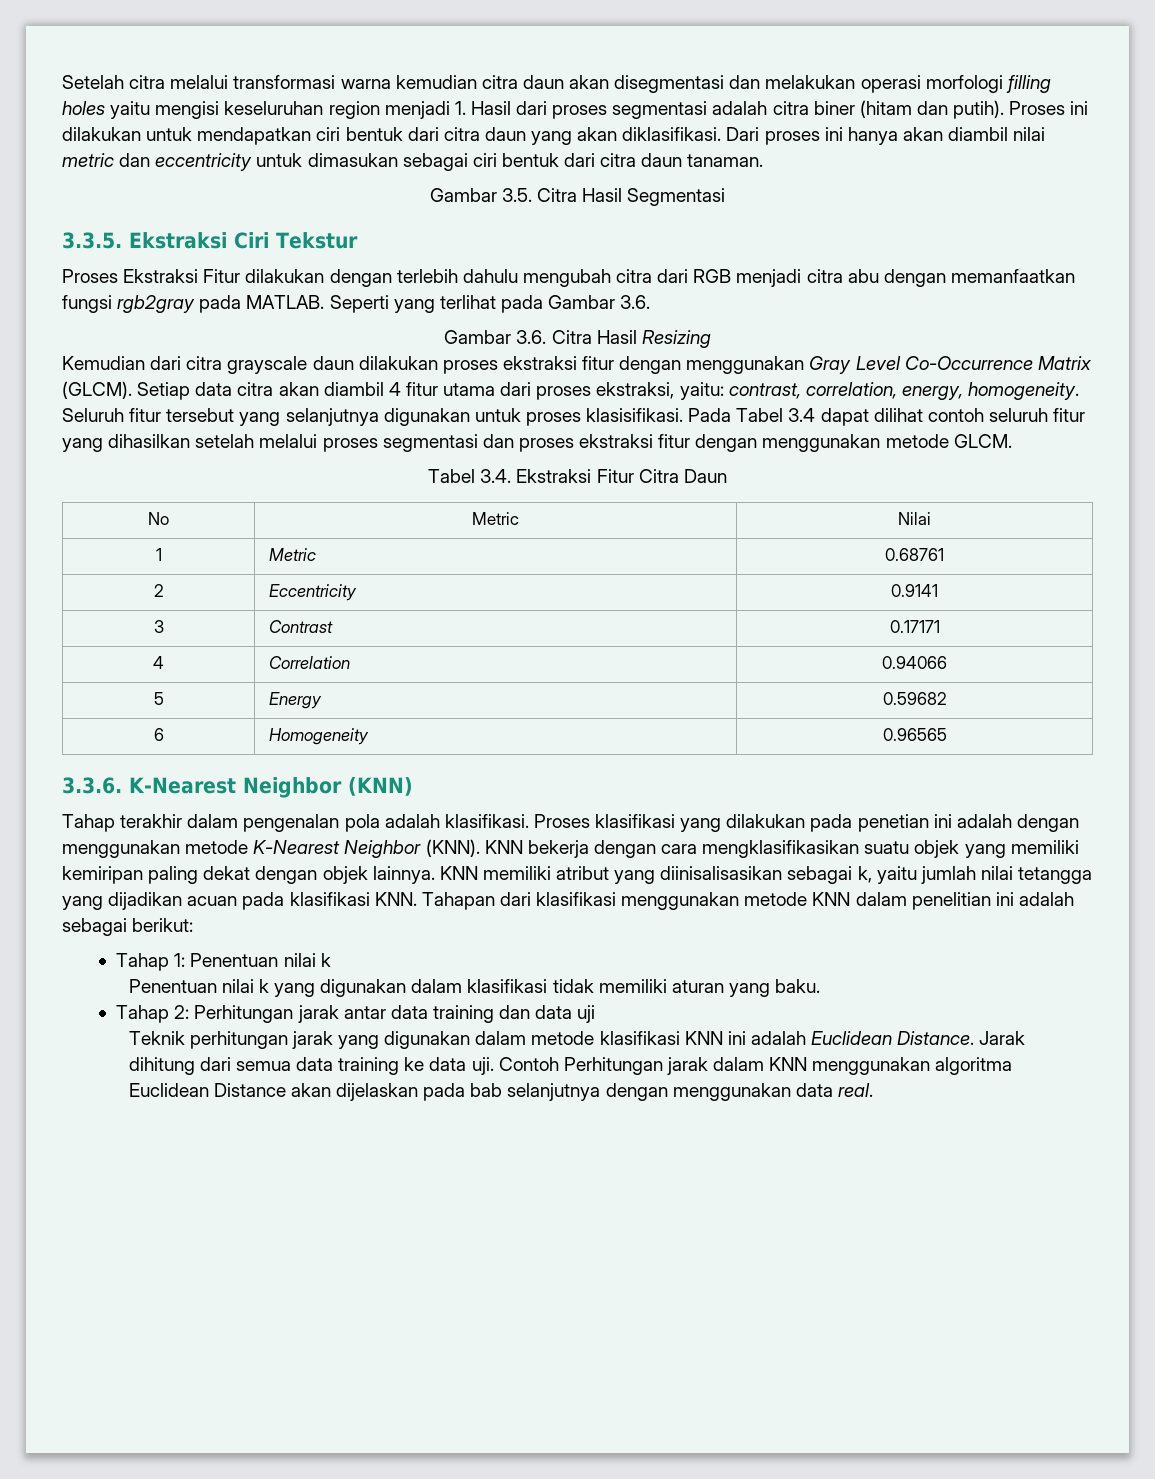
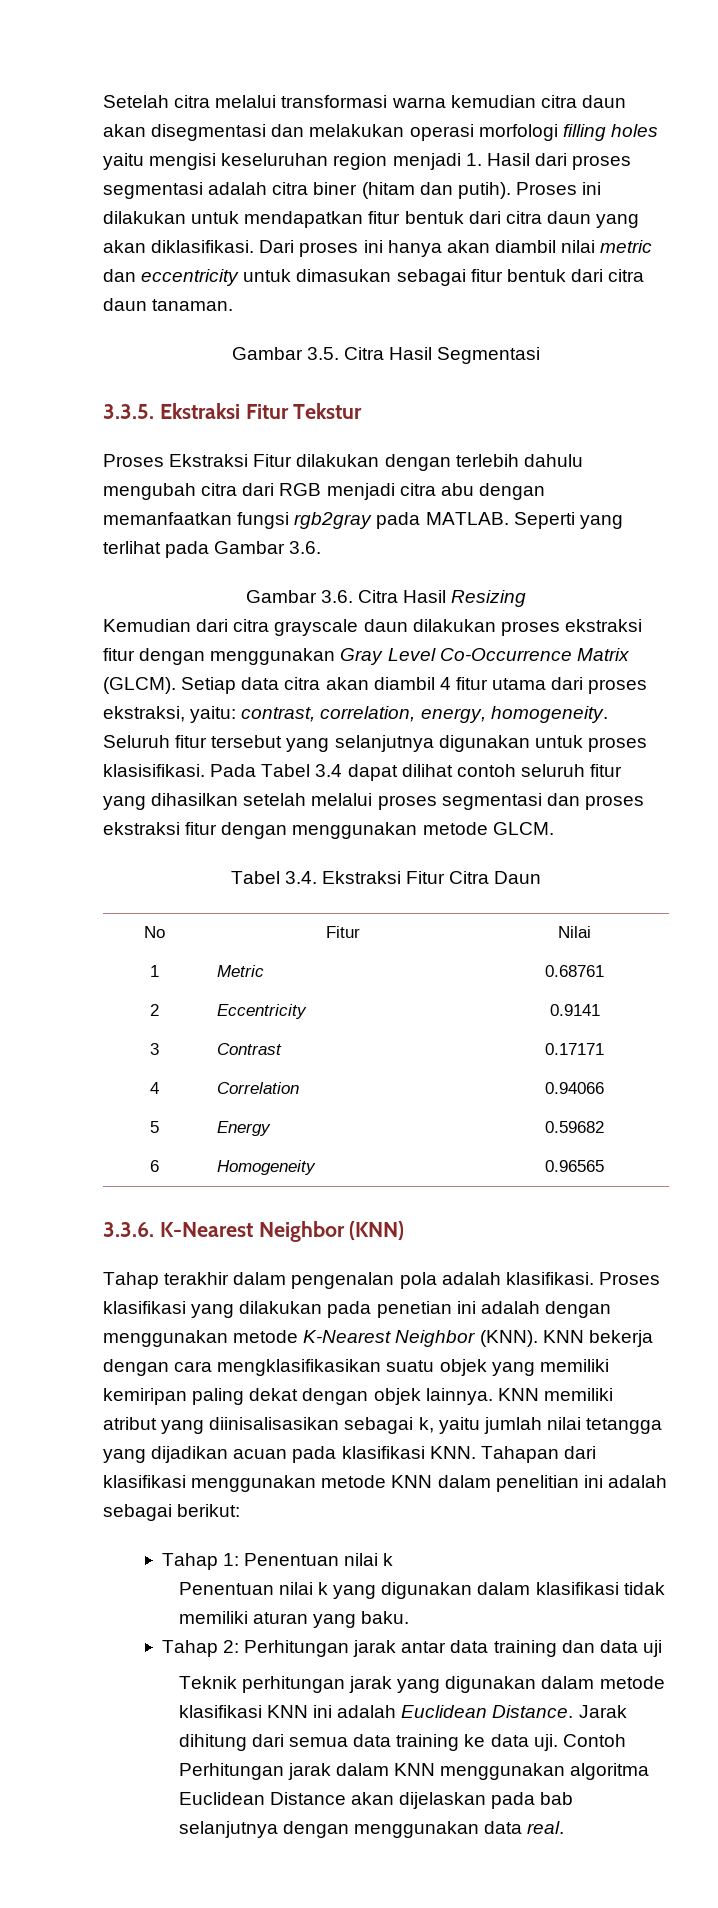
[316,127,341,141] ciri -> [368,211,401,224] fitur
[472,153,497,167] ciri -> [470,269,503,282] fitur
[234,232,269,249] Ciri -> [245,404,289,419] Fitur
[471,512,519,525] Metric -> [326,926,360,938] Fitur

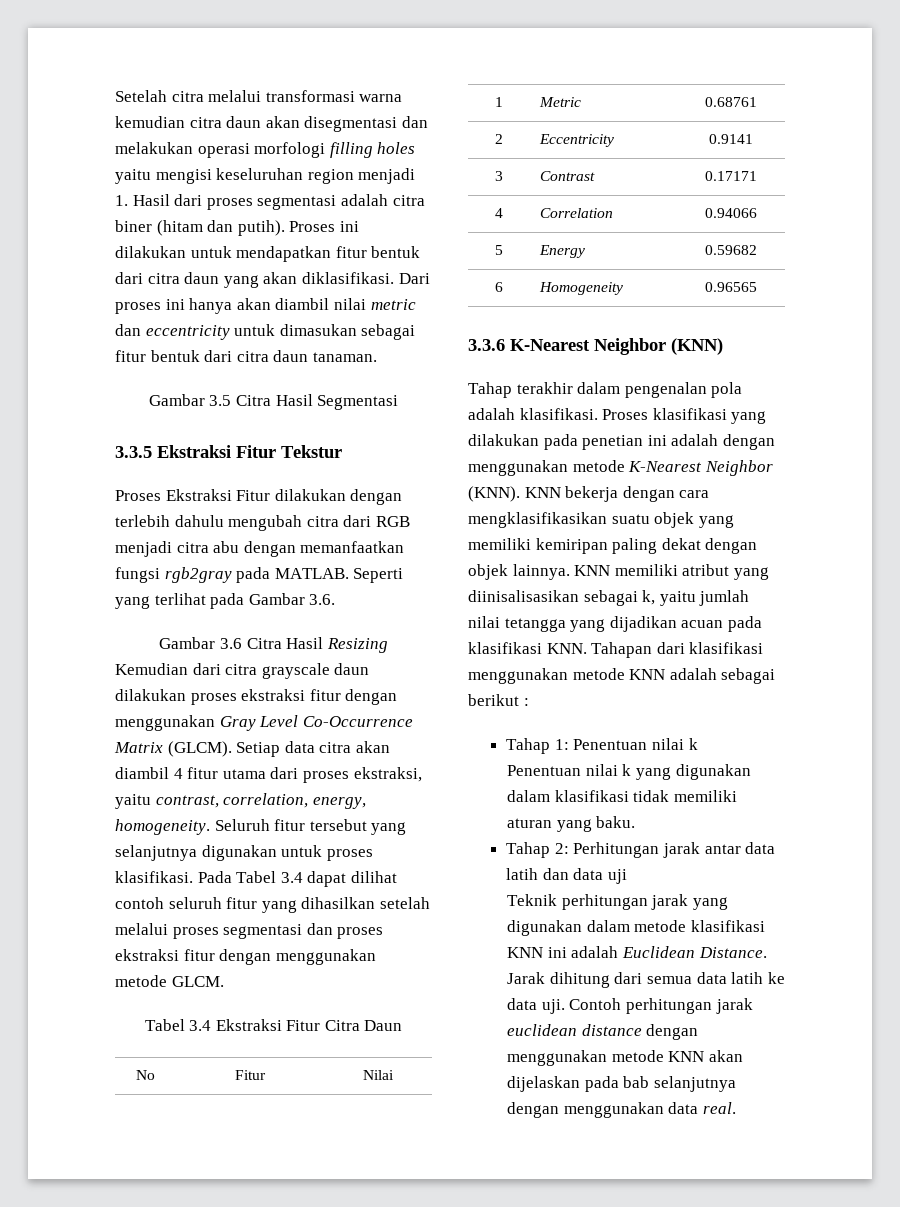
[306,347,339,360] 3.5. -> [209,395,232,406] 3.5
[103,404,154,419] 3.3.5. -> [115,446,152,458] 3.3.5
[320,590,353,603] 3.6. -> [219,638,242,649] 3.6
[190,706,237,723] yaitu: -> [115,794,151,809] yaitu
[103,764,205,777] klasisifikasi. -> [115,871,193,883] klasifikasi.
[284,871,317,884] 3.4. -> [189,1020,212,1031] 3.4
[103,1222,154,1237] 3.3.6. -> [468,339,505,351] 3.3.6
[437,1475,667,1492] [103,1504,241,1521] dalam penelitian ini adalah sebagai berikut: -> [669,668,776,684] [468,694,529,706] adalah sebagai berikut :
[493,1640,557,1657] training -> [506,868,539,880] latih
[396,1734,460,1751] training -> [731,972,764,984] latih
[178,1763,650,1780] [178,1792,346,1805] Perhitungan jarak dalam KNN menggunakan algoritma Euclidean Distance -> [625,998,753,1014] [507,1024,699,1040] [507,1050,705,1066] perhitungan jarak euclidean distance dengan menggunakan metode KNN

